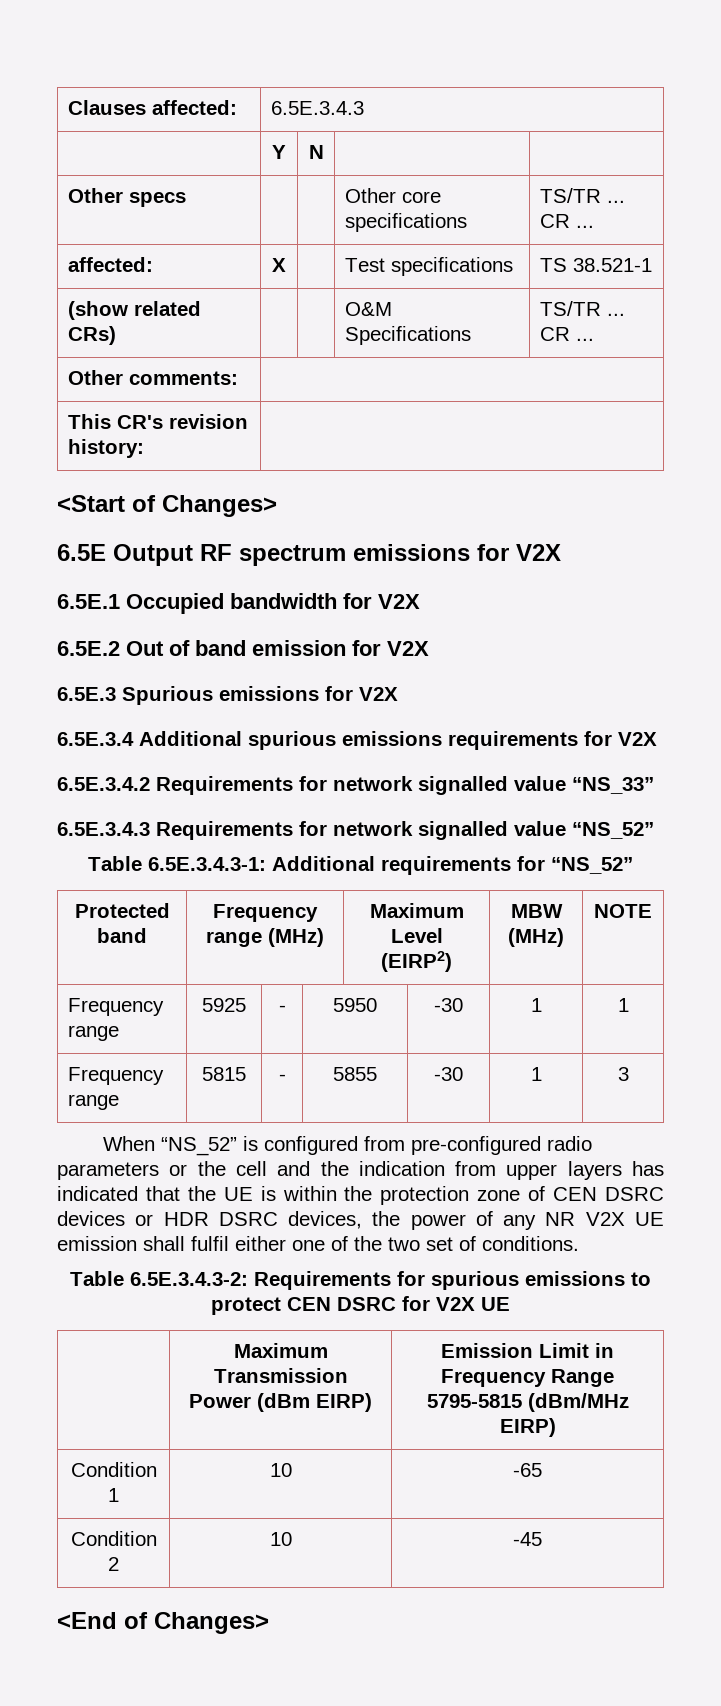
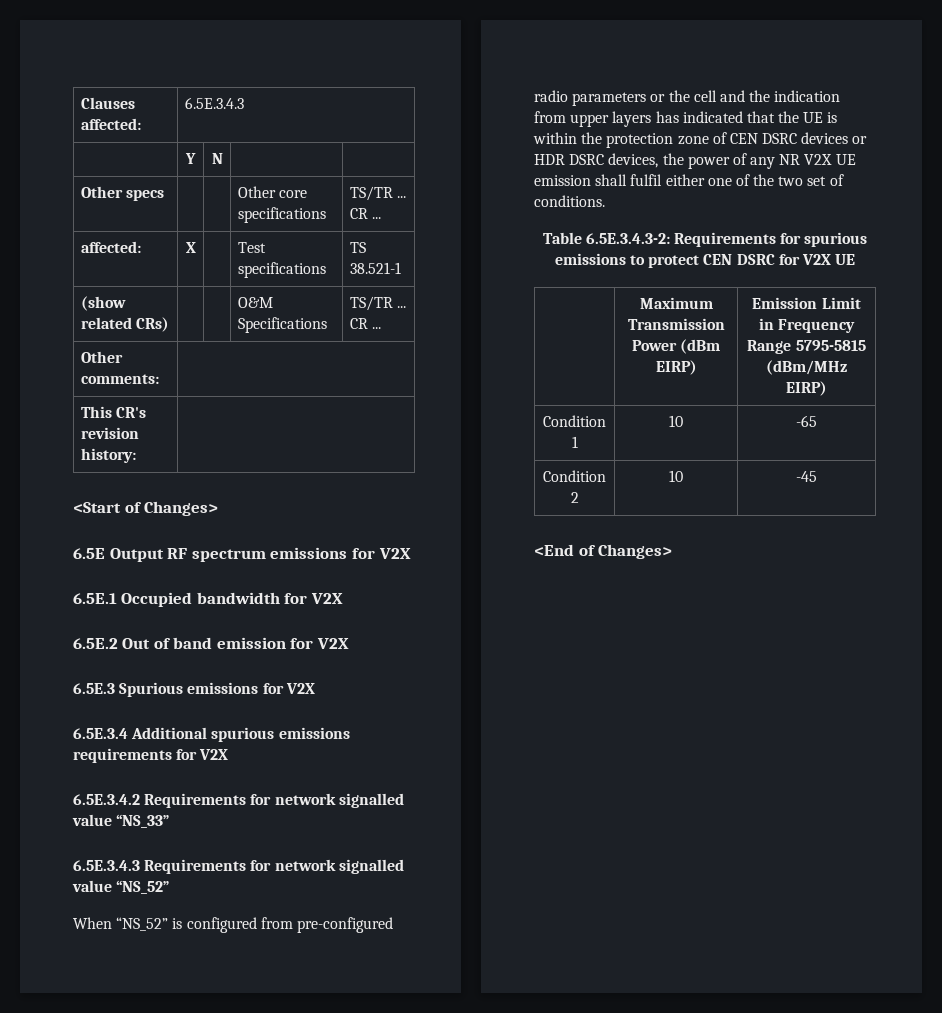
[88,856,633,875] [74,903,170,918] [97,928,147,943] [213,904,318,922] [206,928,324,947] [369,903,464,918] [390,928,443,943] [381,951,452,972] [510,904,563,918] [508,928,564,947] [594,904,652,918] [67,998,164,1016] [67,1025,119,1041] [202,998,246,1012] [278,1005,286,1012] [333,998,377,1012] [434,998,463,1012] [530,998,542,1012] [617,998,629,1012] [67,1067,164,1085] [67,1094,119,1110] [202,1067,246,1081] [278,1074,286,1081] [333,1067,377,1081] [434,1067,463,1081] [530,1067,542,1081] [617,1067,629,1081] // Table 6.5E.3.4.3-1: Additional requirements for “NS_52” // Protected band | Frequency range (MHz) | Maximum Level (EIRP2) | MBW (MHz) | NOTE // Frequency range | 5925 | - | 5950 | -30 | 1 | 1 // Frequency range | 5815 | - | 5855 | -30 | 1 | 3 -> (170, 887) none

